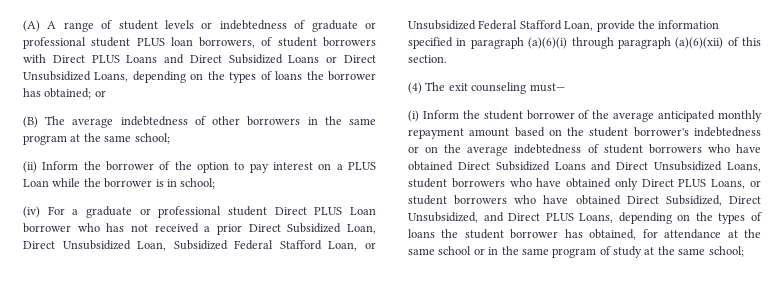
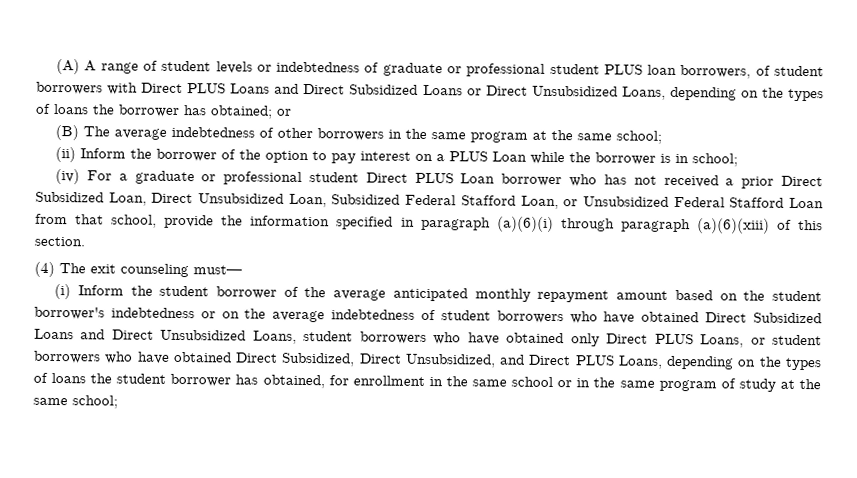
[564,21,594,31] Loan, -> [789,197,825,209] [35,213,158,228] Loan from that school,
[675,37,724,49] (a)(6)(xii) -> [696,218,770,234] (a)(6)(xiii)
[664,229,738,239] attendance at -> [352,375,443,387] enrollment in

